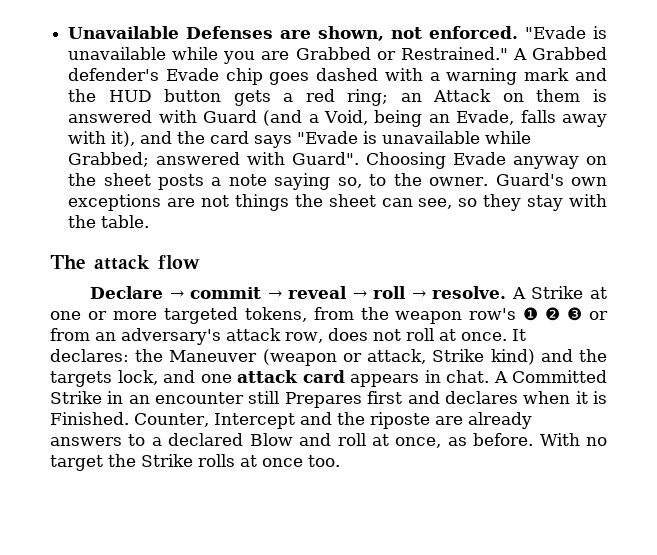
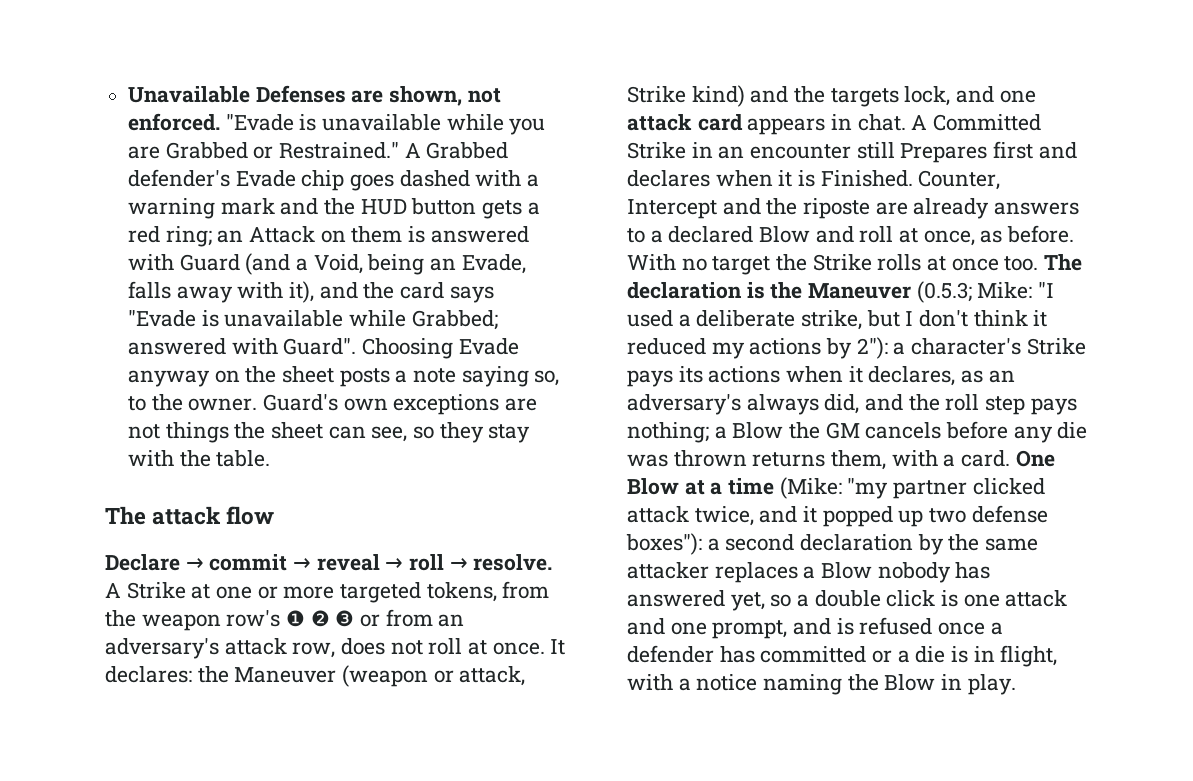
(340, 461) none -> [1044,254,1083,271] [627,281,1055,303] [627,310,1048,330] [627,337,1086,359] [627,366,1015,387] [627,394,1077,415] [627,421,1088,443] [627,450,1055,470] [627,477,1045,499] [627,505,1048,527] [626,533,1039,555] [627,562,991,583] [627,590,1068,611] [627,617,1003,639] [627,645,1058,667] [627,674,1016,695] The declaration is the Maneuver (0.5.3; Mike: "I used a deliberate strike, but I don't think it reduced my actions by 2"): a character's Strike pays its actions when it declares, as an adversary's always did, and the roll step pays nothing; a Blow the GM cancels before any die was thrown returns them, with a card. One Blow at a time (Mike: "my partner clicked attack twice, and it popped up two defense boxes"): a second declaration by the same attacker replaces a Blow nobody has answered yet, so a double click is one attack and one prompt, and is refused once a defender has committed or a die is in flight, with a notice naming the Blow in play.

